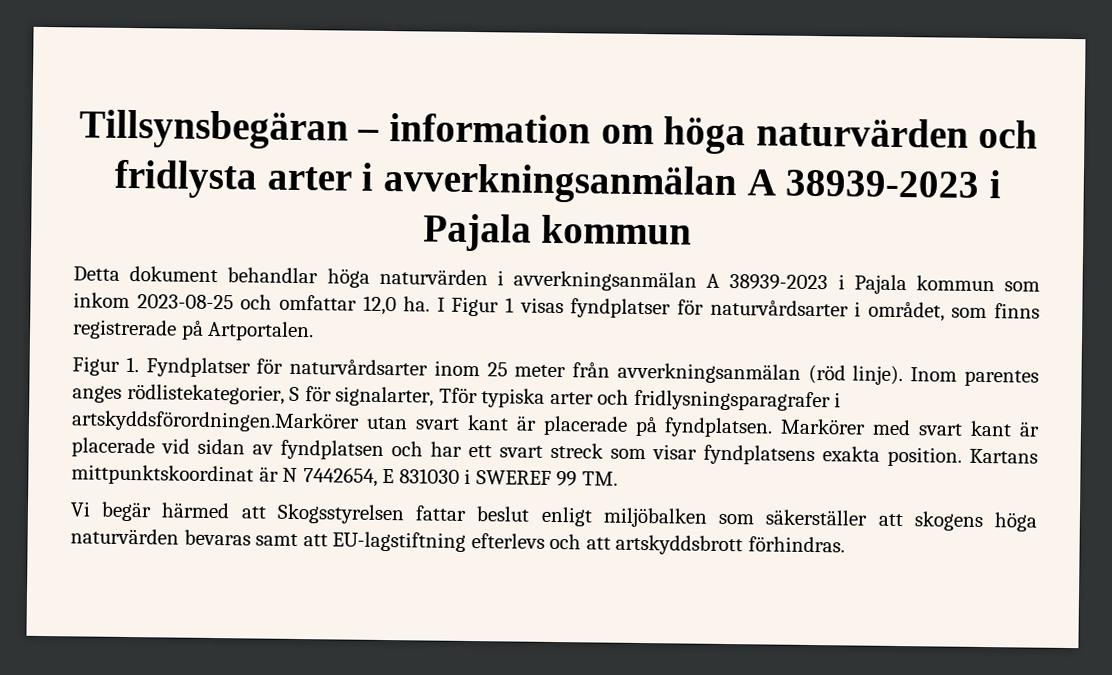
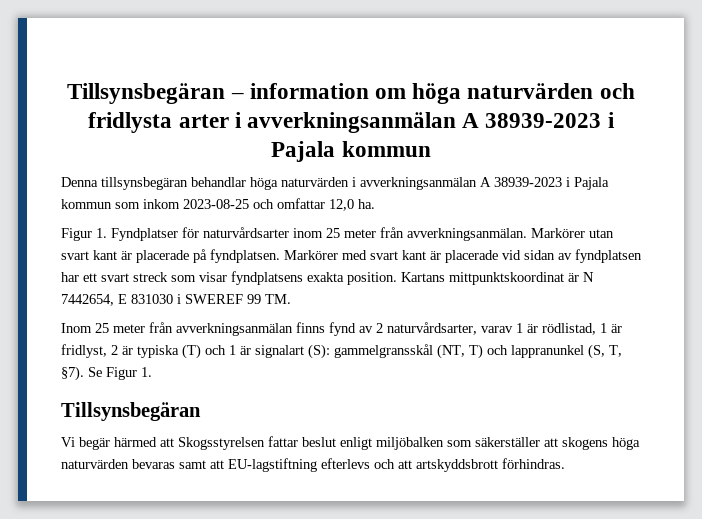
[73,266,219,283] Detta dokument -> [61,177,188,190] Denna tillsynsbegäran
[436,296,1040,322] [72,319,315,342] I Figur 1 visas fyndplatser för naturvårdsarter i området, som finns registrerade på Artportalen. -> (375, 204) none
[616,362,1040,387] [72,383,842,412] [71,410,360,433] avverkningsanmälan (röd linje). Inom parentes anges rödlistekategorier, S för signalarter, Tför typiska arter och fridlysningsparagrafer i artskyddsförordningen.Markörer -> [407,228,585,241] avverkningsanmälan. Markörer
[391,441,423,457] och -> (642, 256) none
(618, 478) none -> [61,322,622,336] [61,344,622,359] [61,366,152,381] [61,402,201,421] // Inom 25 meter från avverkningsanmälan finns fynd av 2 naturvårdsarter, varav 1 är rödlistad, 1 är fridlyst, 2 är typiska (T) och 1 är signalart (S): gammelgransskål (NT, T) och lappranunkel (S, T, §7). Se Figur 1. // Tillsynsbegäran

